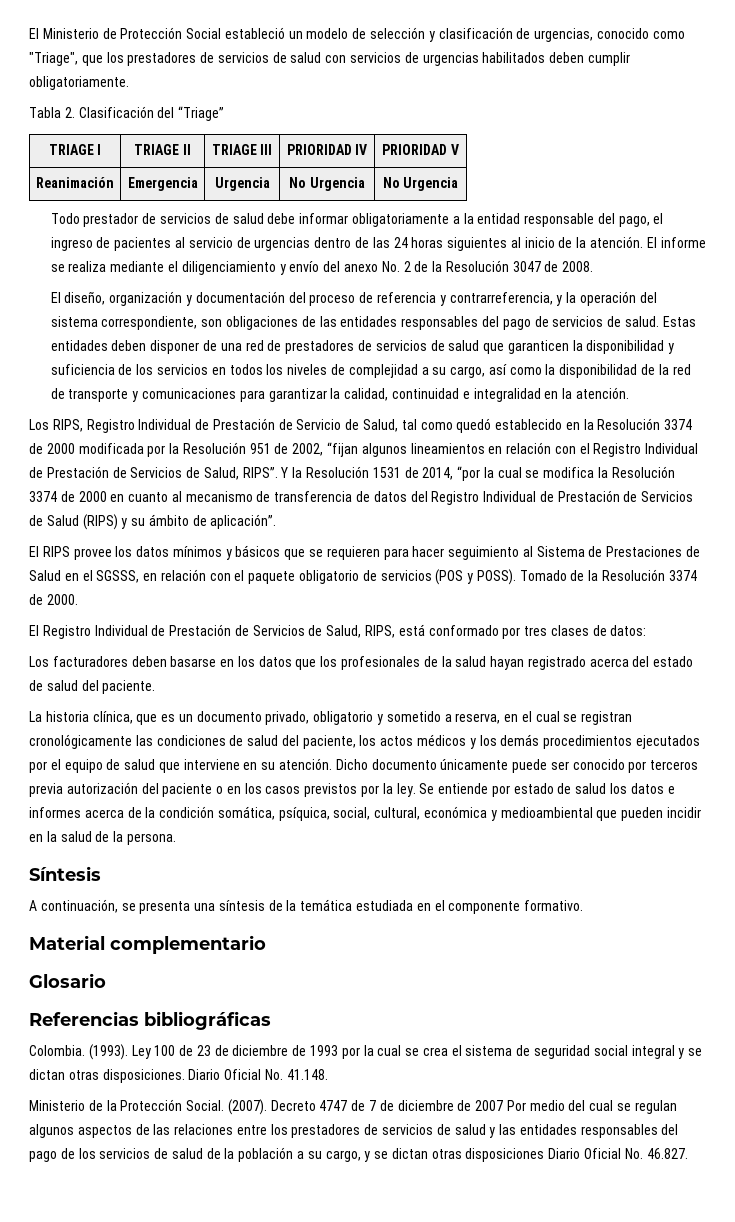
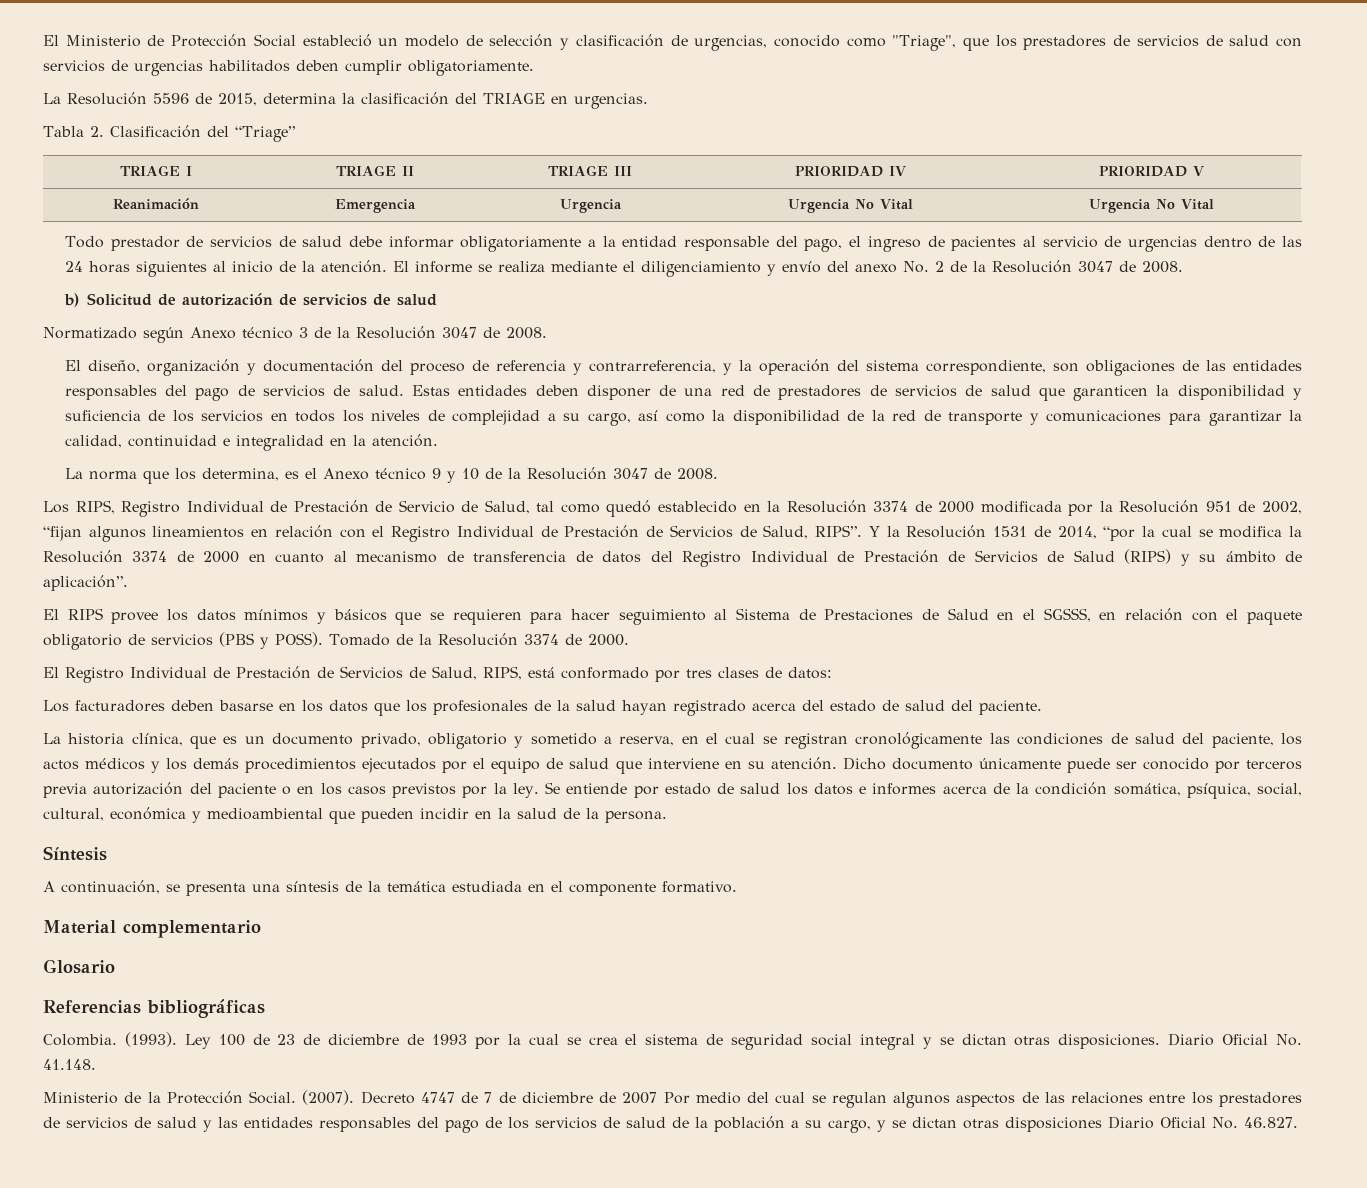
(129, 83) none -> [43,92,648,109] // La Resolución 5596 de 2015, determina la clasificación del TRIAGE en urgencias.
[289,177,365,191] [382,177,459,191] No Urgencia | No Urgencia -> [787,199,913,213] [1088,199,1214,213] Urgencia No Vital | Urgencia No Vital
(594, 266) none -> [63,293,437,307] [43,326,547,343] // b) Solicitud de autorización de servicios de salud // Normatizado según Anexo técnico 3 de la Resolución 3047 de 2008.
(629, 393) none -> [64,467,718,484] // La norma que los determina, es el Anexo técnico 9 y 10 de la Resolución 3047 de 2008.
[435,569,464,585] (POS -> [219,632,254,647] (PBS

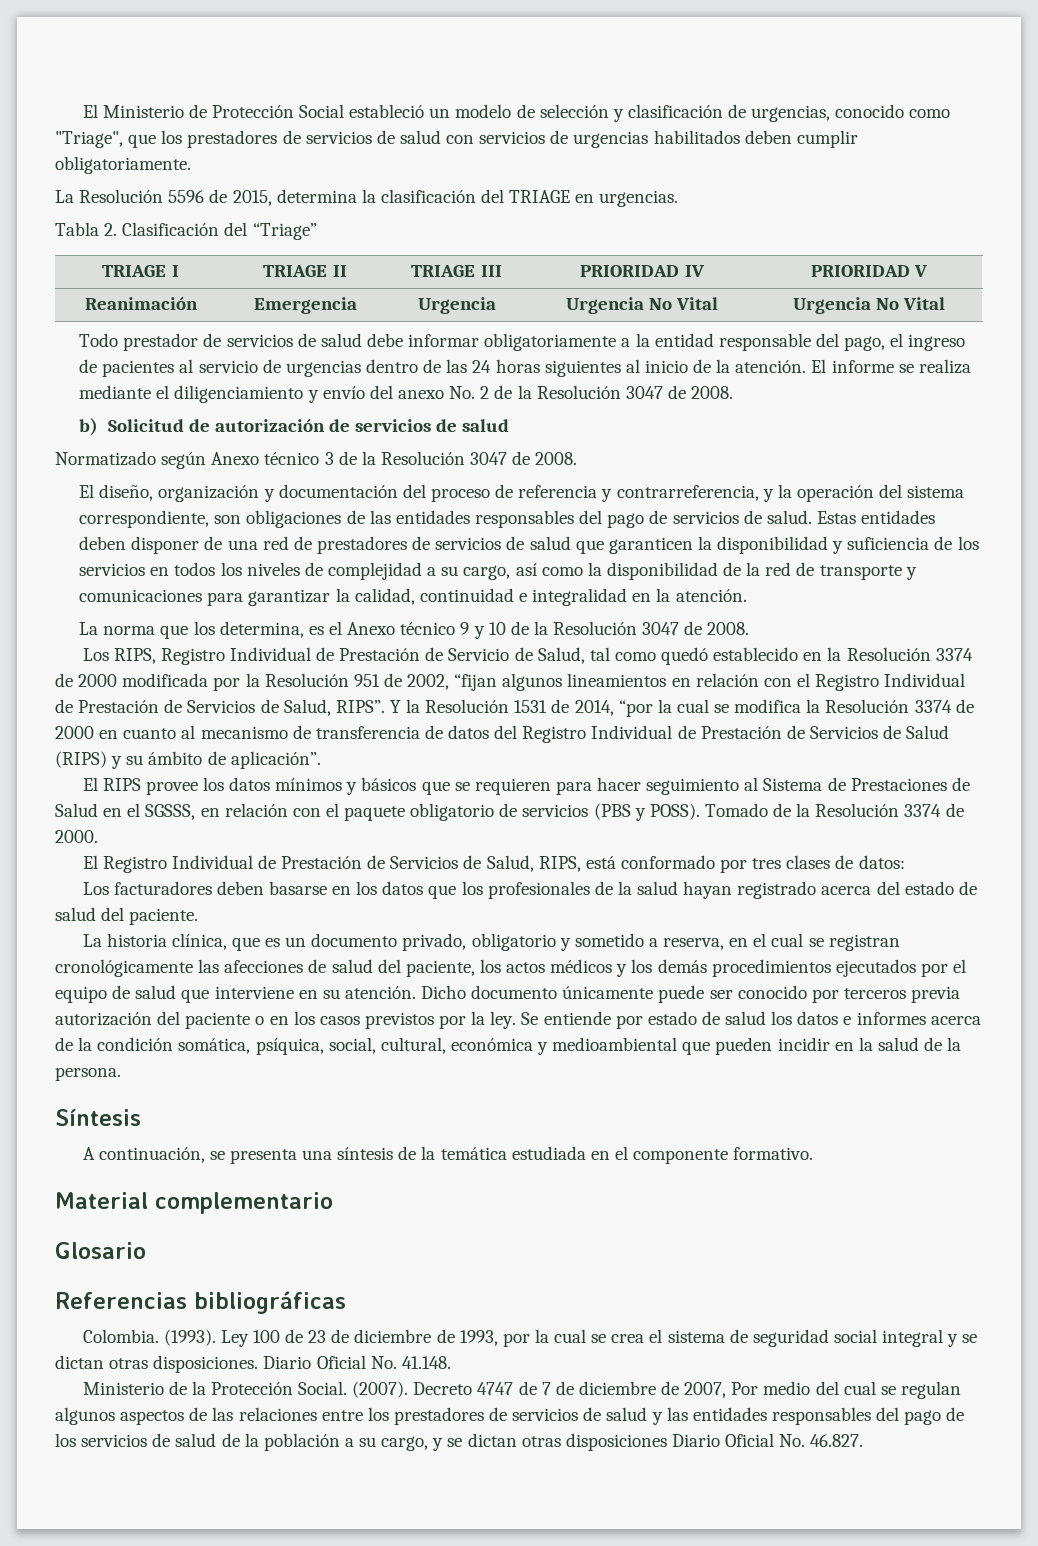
[1017,733,1104,745] condiciones -> [224,960,304,973] afecciones
[432,1034,468,1045] 1993 -> [459,1330,498,1346] 1993,
[622,1092,658,1104] 2007 -> [684,1382,727,1398] 2007,

